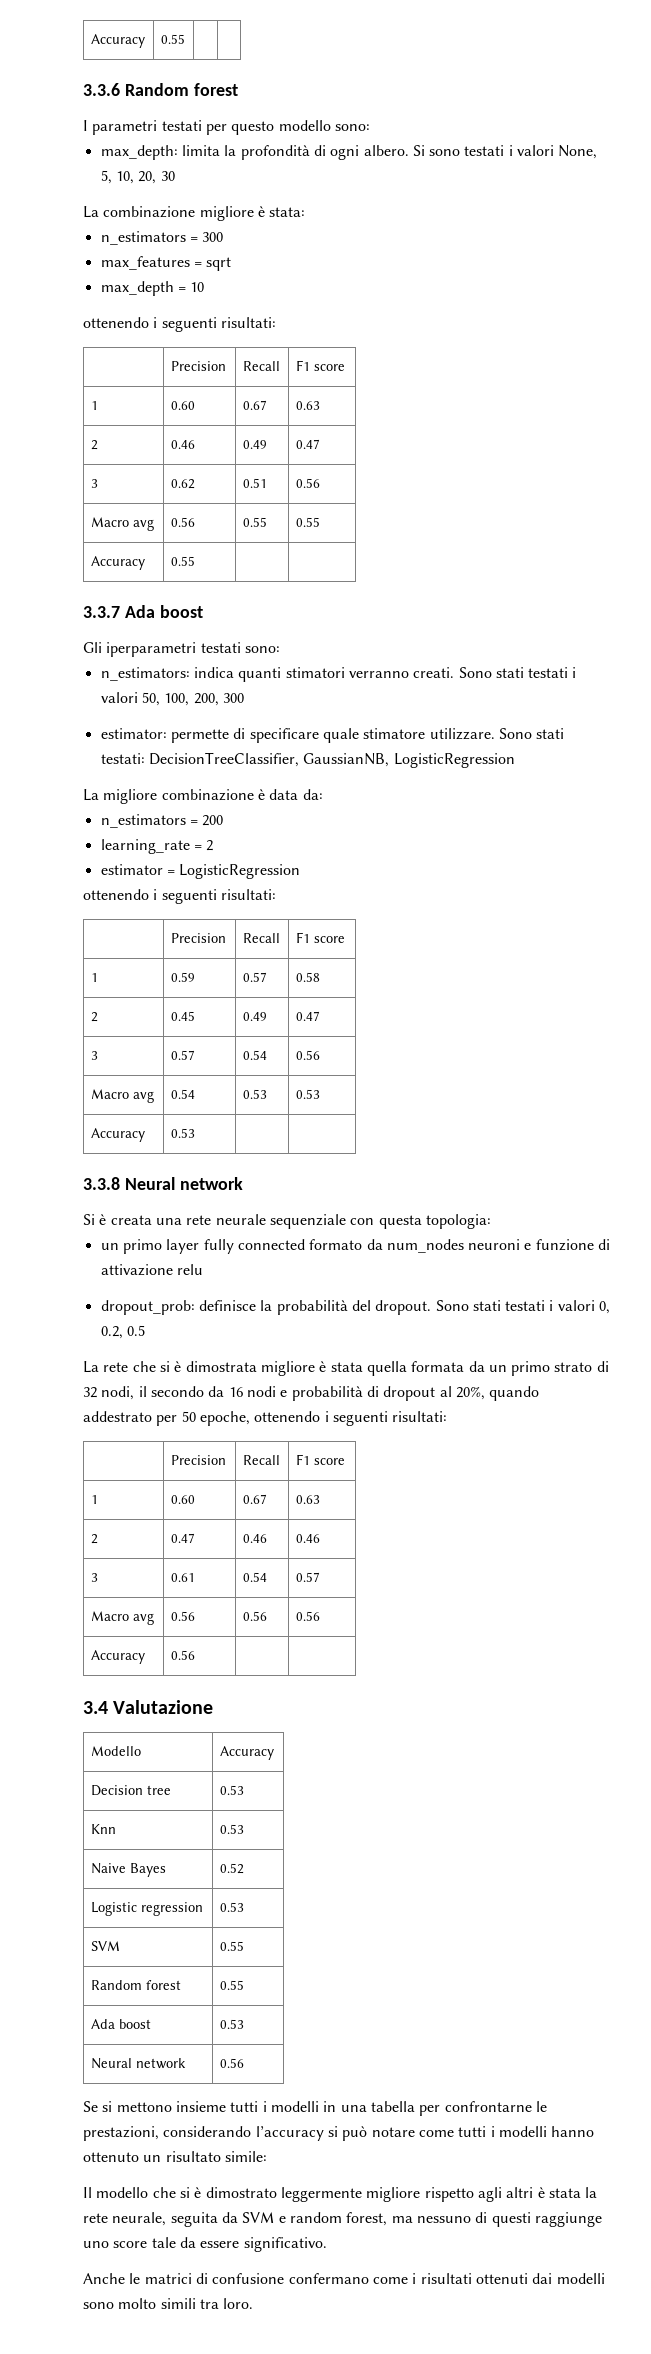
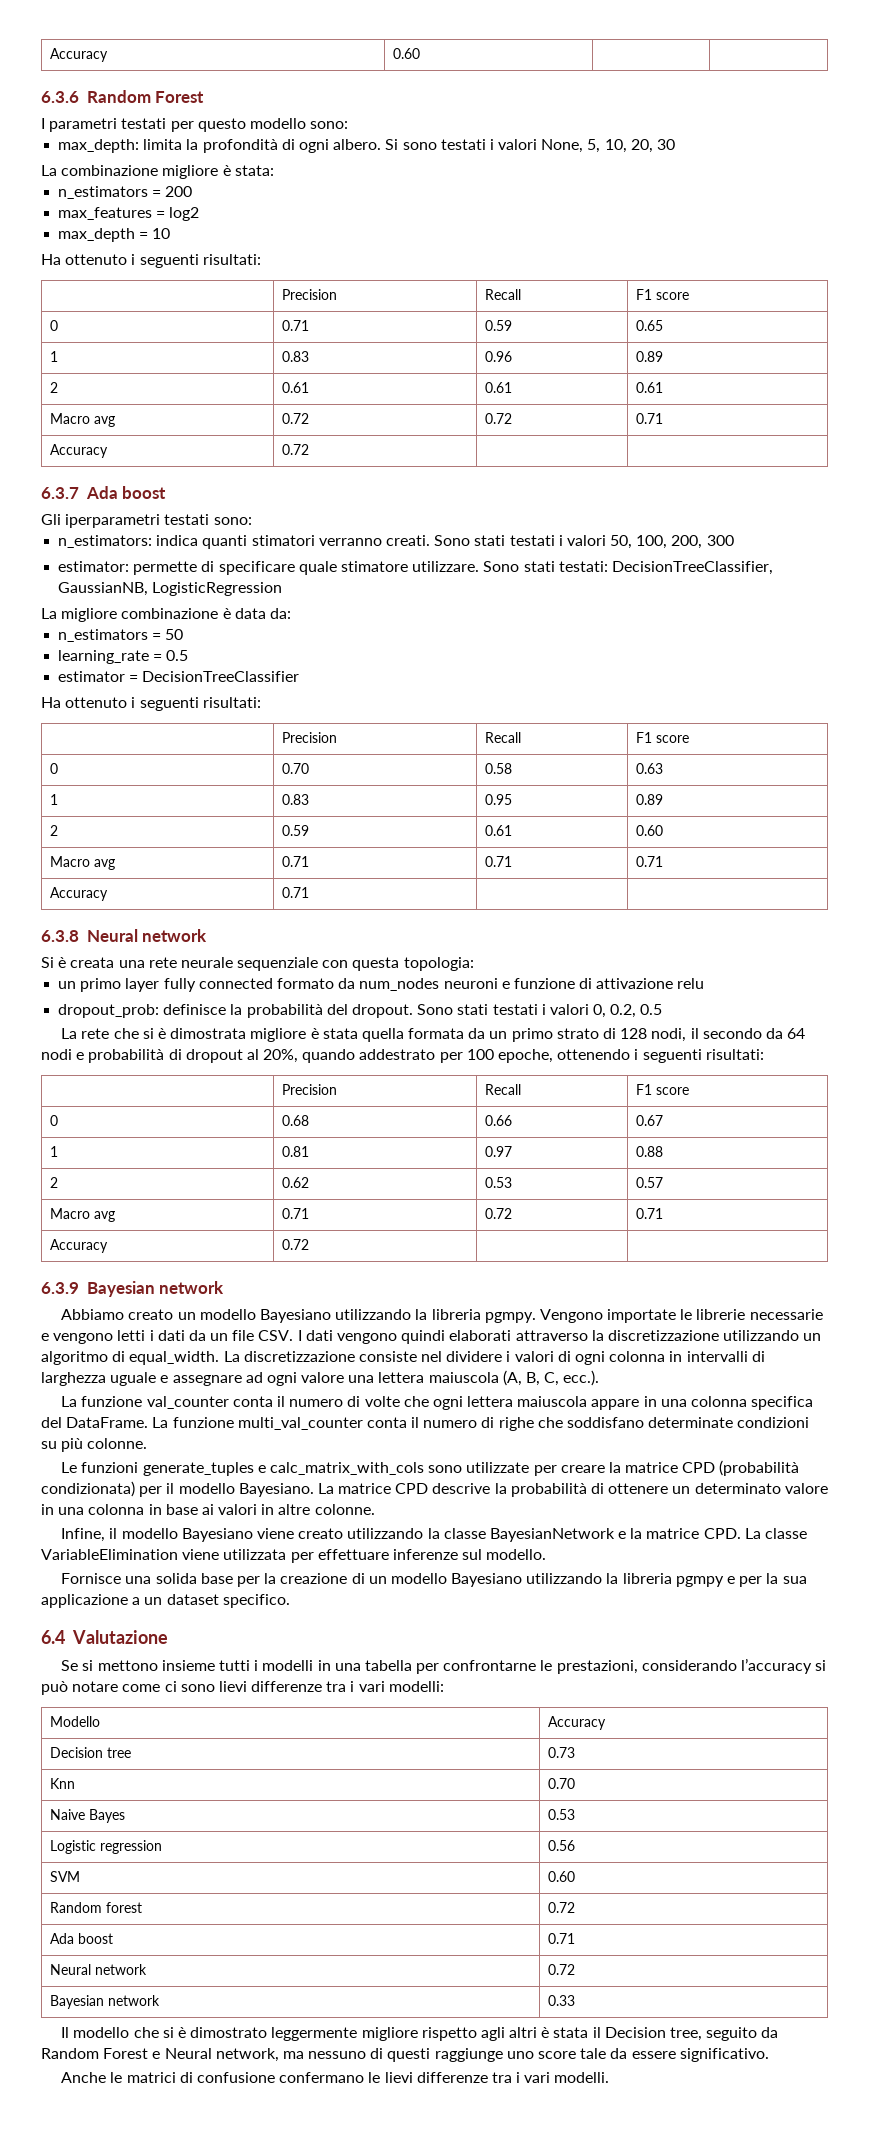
[90,34,145,48] [160,34,185,44] [83,83,238,96] Accuracy | 0.55 | | // 3.3.6 Random forest -> [50,48,109,62] [393,48,421,59] [41,90,205,103] Accuracy | 0.60 | | // 6.3.6 Random Forest
[202,232,224,242] 300 -> [165,186,193,197] 200
[206,257,232,271] sqrt -> [169,207,200,221] log2
[83,317,276,332] [170,361,226,371] [242,361,280,371] [295,360,345,371] [90,401,98,410] [170,401,195,410] [242,400,267,410] [295,401,320,410] [90,440,98,450] [170,440,195,449] [242,440,267,449] [295,439,320,449] [90,479,98,488] [170,479,195,489] [242,478,267,488] [295,478,320,488] [90,517,154,531] [170,517,195,527] [242,517,267,527] [295,517,320,527] [90,556,145,570] [170,556,195,566] [83,606,120,618] ottenendo i seguenti risultati: // | Precision | Recall | F1 score // 1 | 0.60 | 0.67 | 0.63 // 2 | 0.46 | 0.49 | 0.47 // 3 | 0.62 | 0.51 | 0.56 // Macro avg | 0.56 | 0.55 | 0.55 // Accuracy | 0.55 | | // 3.3.7 -> [41,254,261,268] [282,289,338,300] [485,289,522,300] [636,289,690,300] [50,320,59,331] [282,320,310,331] [485,320,513,331] [636,320,664,331] [50,351,59,362] [282,351,310,362] [485,351,513,362] [636,351,664,362] [50,382,59,393] [282,382,310,393] [485,382,513,393] [636,382,664,393] [50,413,116,427] [282,413,310,424] [485,413,513,424] [636,413,664,424] [50,444,109,458] [282,444,310,455] [41,487,79,499] Ha ottenuto i seguenti risultati: // | Precision | Recall | F1 score // 0 | 0.71 | 0.59 | 0.65 // 1 | 0.83 | 0.96 | 0.89 // 2 | 0.61 | 0.61 | 0.61 // Macro avg | 0.72 | 0.72 | 0.71 // Accuracy | 0.72 | | // 6.3.7
[202,815,224,826] 200 -> [165,629,184,640] 50
[206,840,214,851] 2 -> [166,650,189,661] 0.5
[179,864,301,879] [83,889,276,904] [170,933,226,943] [242,933,280,943] [295,932,345,943] [90,973,98,982] [170,972,195,982] [242,972,267,982] [295,972,320,982] [90,1012,98,1022] [170,1011,195,1021] [242,1012,267,1021] [295,1011,320,1021] [90,1051,98,1060] [170,1050,195,1060] [242,1050,267,1060] [295,1050,320,1060] [90,1089,154,1103] [170,1089,195,1099] [242,1089,267,1099] [295,1089,320,1099] [90,1128,145,1142] [170,1128,195,1138] [83,1177,120,1190] LogisticRegression // ottenendo i seguenti risultati: // | Precision | Recall | F1 score // 1 | 0.59 | 0.57 | 0.58 // 2 | 0.45 | 0.49 | 0.47 // 3 | 0.57 | 0.54 | 0.56 // Macro avg | 0.54 | 0.53 | 0.53 // Accuracy | 0.53 | | // 3.3.8 -> [142,671,300,682] [41,697,261,711] [282,732,338,743] [485,732,522,743] [636,732,690,743] [50,763,59,774] [282,763,310,774] [485,763,513,774] [636,763,664,774] [50,794,59,805] [282,794,310,805] [485,794,513,805] [636,794,664,805] [50,825,59,836] [282,825,310,836] [485,825,513,836] [636,825,664,836] [50,856,116,870] [282,856,310,867] [485,856,513,867] [636,856,664,867] [50,887,109,901] [282,887,310,898] [41,930,79,942] DecisionTreeClassifier // Ha ottenuto i seguenti risultati: // | Precision | Recall | F1 score // 0 | 0.70 | 0.58 | 0.63 // 1 | 0.83 | 0.95 | 0.89 // 2 | 0.59 | 0.61 | 0.60 // Macro avg | 0.71 | 0.71 | 0.71 // Accuracy | 0.71 | | // 6.3.8
[83,1387,97,1398] 32 -> [620,1028,648,1039] 128
[228,1387,243,1397] 16 -> [787,1028,806,1039] 64
[181,1411,196,1422] 50 -> [466,1049,494,1060] 100
[90,1495,98,1504] [170,1495,195,1504] [242,1494,267,1504] [295,1495,320,1504] [90,1534,98,1544] [170,1533,195,1543] [242,1534,267,1543] [295,1534,320,1543] [90,1573,98,1582] [170,1573,195,1582] [242,1572,267,1582] [295,1572,320,1582] [90,1611,154,1625] [170,1611,195,1621] [242,1611,267,1621] [295,1611,320,1621] [90,1650,145,1664] [170,1650,195,1660] [83,1700,214,1714] [90,1746,141,1756] [219,1746,274,1760] [90,1785,171,1796] [219,1785,244,1795] [90,1824,116,1834] [219,1824,244,1834] [90,1863,166,1877] [219,1863,244,1874] [90,1902,203,1916] [219,1902,244,1912] [90,1941,120,1951] [219,1941,244,1951] [90,1980,181,1990] [219,1980,244,1990] [90,2019,151,2029] [219,2019,244,2029] [90,2058,186,2069] [219,2058,244,2068] 1 | 0.60 | 0.67 | 0.63 // 2 | 0.47 | 0.46 | 0.46 // 3 | 0.61 | 0.54 | 0.57 // Macro avg | 0.56 | 0.56 | 0.56 // Accuracy | 0.56 | | // 3.4 Valutazione // Modello | Accuracy // Decision tree | 0.53 // Knn | 0.53 // Naive Bayes | 0.52 // Logistic regression | 0.53 // SVM | 0.55 // Random forest | 0.55 // Ada boost | 0.53 // Neural network | 0.56 -> [50,1115,59,1126] [282,1115,310,1126] [485,1115,513,1126] [636,1115,664,1126] [50,1146,59,1157] [282,1146,310,1157] [485,1146,513,1157] [636,1146,664,1157] [50,1177,59,1188] [282,1177,310,1188] [485,1177,513,1188] [636,1177,664,1188] [50,1208,116,1222] [282,1208,310,1219] [485,1208,513,1219] [636,1208,664,1219] [50,1239,109,1253] [282,1239,310,1250] [41,1281,225,1297] [61,1309,823,1323] [41,1330,822,1344] [41,1351,765,1365] [41,1370,600,1386] [61,1396,814,1410] [41,1417,810,1431] [41,1438,148,1452] [61,1460,800,1476] [41,1481,828,1497] [41,1504,375,1515] [61,1528,808,1542] [41,1549,547,1563] [61,1573,807,1587] [41,1594,290,1608] [41,1630,168,1644] 0 | 0.68 | 0.66 | 0.67 // 1 | 0.81 | 0.97 | 0.88 // 2 | 0.62 | 0.53 | 0.57 // Macro avg | 0.71 | 0.72 | 0.71 // Accuracy | 0.72 | | // 6.3.9 Bayesian network // Abbiamo creato un modello Bayesiano utilizzando la libreria pgmpy. Vengono importate le librerie necessarie e vengono letti i dati da un file CSV. I dati vengono quindi elaborati attraverso la discretizzazione utilizzando un algoritmo di equal_width. La discretizzazione consiste nel dividere i valori di ogni colonna in intervalli di larghezza uguale e assegnare ad ogni valore una lettera maiuscola (A, B, C, ecc.). // La funzione val_counter conta il numero di volte che ogni lettera maiuscola appare in una colonna specifica del DataFrame. La funzione multi_val_counter conta il numero di righe che soddisfano determinate condizioni su più colonne. // Le funzioni generate_tuples e calc_matrix_with_cols sono utilizzate per creare la matrice CPD (probabilità condizionata) per il modello Bayesiano. La matrice CPD descrive la probabilità di ottenere un determinato valore in una colonna in base ai valori in altre colonne. // Infine, il modello Bayesiano viene creato utilizzando la classe BayesianNetwork e la matrice CPD. La classe VariableElimination viene utilizzata per effettuare inferenze sul modello. // Fornisce una solida base per la creazione di un modello Bayesiano utilizzando la libreria pgmpy e per la sua applicazione a un dataset specifico. // 6.4 Valutazione
[458,2126,595,2137] [83,2151,267,2162] tutti i modelli hanno ottenuto un risultato simile: -> [164,1681,444,1692] [50,1716,101,1727] [548,1716,607,1730] [50,1747,132,1758] [548,1747,576,1758] [50,1778,76,1789] [548,1778,576,1789] [50,1809,126,1823] [548,1809,576,1820] [50,1840,163,1854] [548,1840,576,1851] [50,1871,81,1882] [548,1871,576,1882] [50,1902,143,1913] [548,1902,576,1913] [50,1933,114,1944] [548,1933,576,1944] [50,1964,148,1975] [548,1964,576,1975] [50,1995,161,2009] [548,1995,576,2006] ci sono lievi differenze tra i vari modelli: // Modello | Accuracy // Decision tree | 0.73 // Knn | 0.70 // Naive Bayes | 0.53 // Logistic regression | 0.56 // SVM | 0.60 // Random forest | 0.72 // Ada boost | 0.71 // Neural network | 0.72 // Bayesian network | 0.33
[585,2187,598,2198] [83,2212,388,2227] la rete neurale, seguita da SVM e random forest, -> [592,2027,779,2041] [41,2048,279,2062] il Decision tree, seguito da Random Forest e Neural network,
[372,2273,605,2284] [83,2298,254,2309] come i risultati ottenuti dai modelli sono molto simili tra loro. -> [368,2072,610,2083] le lievi differenze tra i vari modelli.

